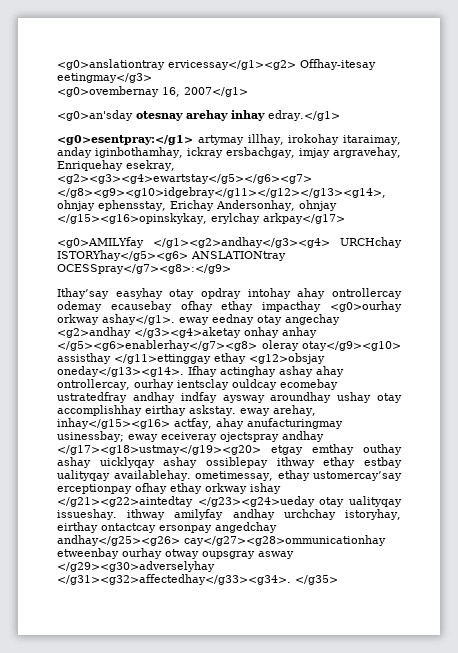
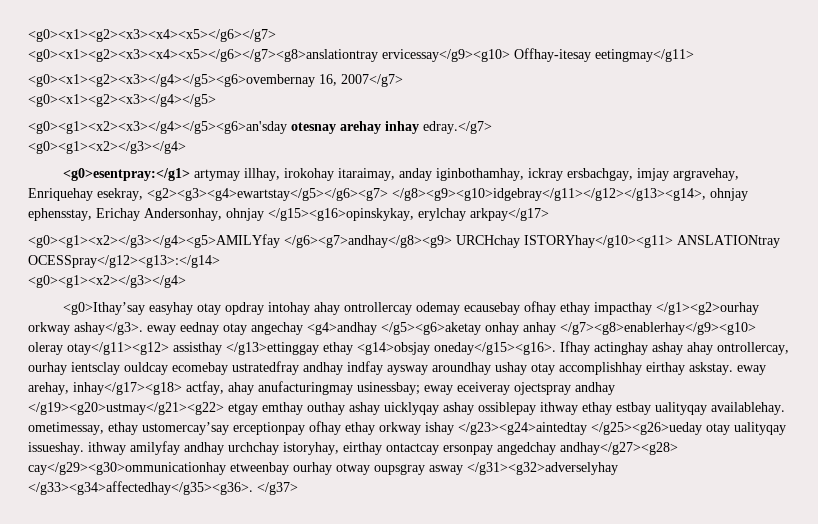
[57,59,376,70] [57,73,152,83] [57,86,248,97] [57,110,133,121] <g0>anslationtray ervicessay</g1><g2> Offhay-itesay eetingmay</g3> // <g0>ovembernay 16, 2007</g1> // <g0>an'sday -> [28,29,276,42] [28,48,694,62] [28,74,403,87] [28,94,216,107] [28,121,287,134] <g0><x1><g2><x3><x4><x5></g6></g7> // <g0><x1><g2><x3><x4><x5></g6></g7><g8>anslationtray ervicessay</g9><g10> Offhay-itesay eetingmay</g11> // <g0><x1><g2><x3></g4></g5><g6>ovembernay 16, 2007</g7> // <g0><x1><g2><x3></g4></g5> // <g0><g1><x2><x3></g4></g5><g6>an'sday
[268,110,340,121] edray.</g1> -> [423,121,492,134] [28,141,186,154] edray.</g7> // <g0><g1><x2></g3></g4>
[57,237,402,248] [57,250,286,261] [57,264,231,274] [57,288,109,299] <g0>AMILYfay </g1><g2>andhay</g3><g4> URCHchay ISTORYhay</g5><g6> ANSLATIONtray OCESSpray</g7><g8>:</g9> // Ithay’say -> [28,234,780,248] [28,255,220,268] [28,275,186,288] [62,302,145,315] <g0><g1><x2></g3></g4><g5>AMILYfay </g6><g7>andhay</g8><g9> URCHchay ISTORYhay</g10><g11> ANSLATIONtray OCESSpray</g12><g13>:</g14> // <g0><g1><x2></g3></g4> // <g0>Ithay’say
[330,301,403,312] [57,314,175,325] <g0>ourhay orkway ashay</g1>. -> [655,302,759,315] [28,322,143,335] </g1><g2>ourhay orkway ashay</g3>.
[57,327,317,338] [57,340,401,351] [57,353,325,364] [57,366,184,377] <g2>andhay </g3><g4>aketay onhay anhay </g5><g6>enablerhay</g7><g8> oleray otay</g9><g10> assisthay </g11>ettinggay ethay <g12>obsjay oneday</g13><g14>. -> [307,322,756,335] [28,342,556,355] <g4>andhay </g5><g6>aketay onhay anhay </g7><g8>enablerhay</g9><g10> oleray otay</g11><g12> assisthay </g13>ettinggay ethay <g14>obsjay oneday</g15><g16>.
[57,418,170,429] inhay</g15><g16> -> [73,382,182,395] inhay</g17><g18>
[57,445,261,455] </g17><g18>ustmay</g19><g20> -> [28,402,224,415] </g19><g20>ustmay</g21><g22>
[57,496,315,507] </g21><g22>aintedtay </g23><g24>ueday -> [458,422,702,435] </g23><g24>aintedtay </g25><g26>ueday
[57,535,386,546] andhay</g25><g26> cay</g27><g28>ommunicationhay -> [560,442,678,455] [28,462,226,475] andhay</g27><g28> cay</g29><g30>ommunicationhay
[57,561,215,572] [57,574,338,585] </g29><g30>adverselyhay </g31><g32>affectedhay</g33><g34>. </g35> -> [467,462,618,475] [28,481,298,495] </g31><g32>adverselyhay </g33><g34>affectedhay</g35><g36>. </g37>

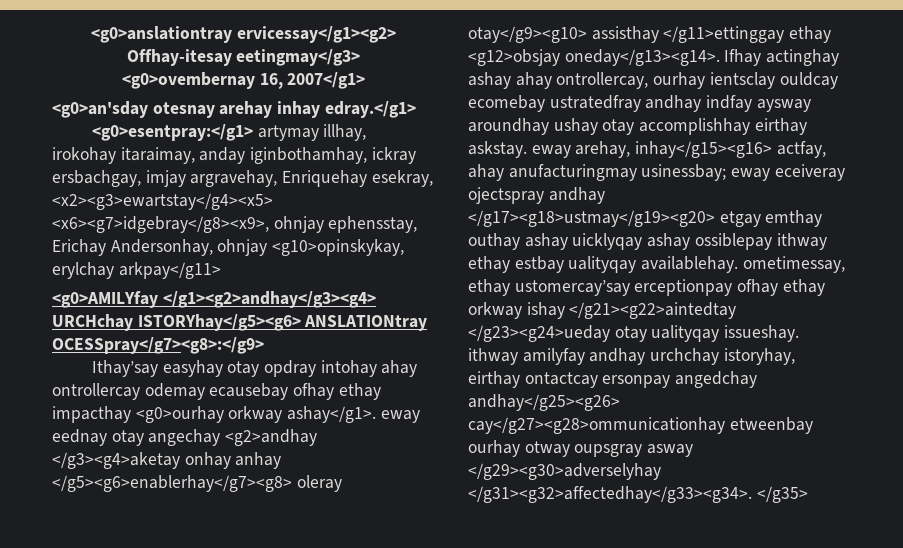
[28,29,276,42] [28,48,694,62] [28,74,403,87] [28,94,216,107] [28,121,287,134] <g0><x1><g2><x3><x4><x5></g6></g7> // <g0><x1><g2><x3><x4><x5></g6></g7><g8>anslationtray ervicessay</g9><g10> Offhay-itesay eetingmay</g11> // <g0><x1><g2><x3></g4></g5><g6>ovembernay 16, 2007</g7> // <g0><x1><g2><x3></g4></g5> // <g0><g1><x2><x3></g4></g5><g6>an'sday -> [91,26,396,43] [126,49,361,66] [121,72,366,89] [52,101,148,118] <g0>anslationtray ervicessay</g1><g2> Offhay-itesay eetingmay</g3> // <g0>ovembernay 16, 2007</g1> // <g0>an'sday
[423,121,492,134] [28,141,186,154] edray.</g7> // <g0><g1><x2></g3></g4> -> [324,101,416,118] edray.</g1>
[147,188,706,201] <g2><g3><g4>ewartstay</g5></g6><g7> </g8><g9><g10>idgebray</g11></g12></g13><g14>, -> [52,193,273,210] [52,216,269,233] <x2><g3>ewartstay</g4><x5> <x6><g7>idgebray</g8><x9>,
[268,208,549,221] [28,234,780,248] [28,255,220,268] [28,275,186,288] [62,302,145,315] </g15><g16>opinskykay, erylchay arkpay</g17> // <g0><g1><x2></g3></g4><g5>AMILYfay </g6><g7>andhay</g8><g9> URCHchay ISTORYhay</g10><g11> ANSLATIONtray OCESSpray</g12><g13>:</g14> // <g0><g1><x2></g3></g4> // <g0>Ithay’say -> [272,239,405,256] [52,262,221,279] [52,291,376,308] [52,314,428,331] [52,337,264,354] [91,360,158,377] <g10>opinskykay, erylchay arkpay</g11> // <g0>AMILYfay </g1><g2>andhay</g3><g4> URCHchay ISTORYhay</g5><g6> ANSLATIONtray OCESSpray</g7><g8>:</g9> // Ithay’say
[655,302,759,315] [28,322,143,335] </g1><g2>ourhay orkway ashay</g3>. -> [135,406,377,423] <g0>ourhay orkway ashay</g1>.
[307,322,756,335] [28,342,556,355] <g4>andhay </g5><g6>aketay onhay anhay </g7><g8>enablerhay</g9><g10> oleray otay</g11><g12> assisthay </g13>ettinggay ethay <g14>obsjay oneday</g15><g16>. -> [225,429,318,446] [52,452,282,469] [52,475,342,492] [468,26,832,43] [468,49,720,66] <g2>andhay </g3><g4>aketay onhay anhay </g5><g6>enablerhay</g7><g8> oleray otay</g9><g10> assisthay </g11>ettinggay ethay <g12>obsjay oneday</g13><g14>.
[73,382,182,395] inhay</g17><g18> -> [635,141,773,158] inhay</g15><g16>
[28,402,224,415] </g19><g20>ustmay</g21><g22> -> [468,210,715,227] </g17><g18>ustmay</g19><g20>
[458,422,702,435] </g23><g24>aintedtay </g25><g26>ueday -> [569,302,737,319] [468,325,610,342] </g21><g22>aintedtay </g23><g24>ueday
[560,442,678,455] [28,462,226,475] andhay</g27><g28> cay</g29><g30>ommunicationhay -> [468,394,620,411] [468,417,725,434] andhay</g25><g26> cay</g27><g28>ommunicationhay
[467,462,618,475] [28,481,298,495] </g31><g32>adverselyhay </g33><g34>affectedhay</g35><g36>. </g37> -> [468,463,661,480] [468,486,808,503] </g29><g30>adverselyhay </g31><g32>affectedhay</g33><g34>. </g35>

